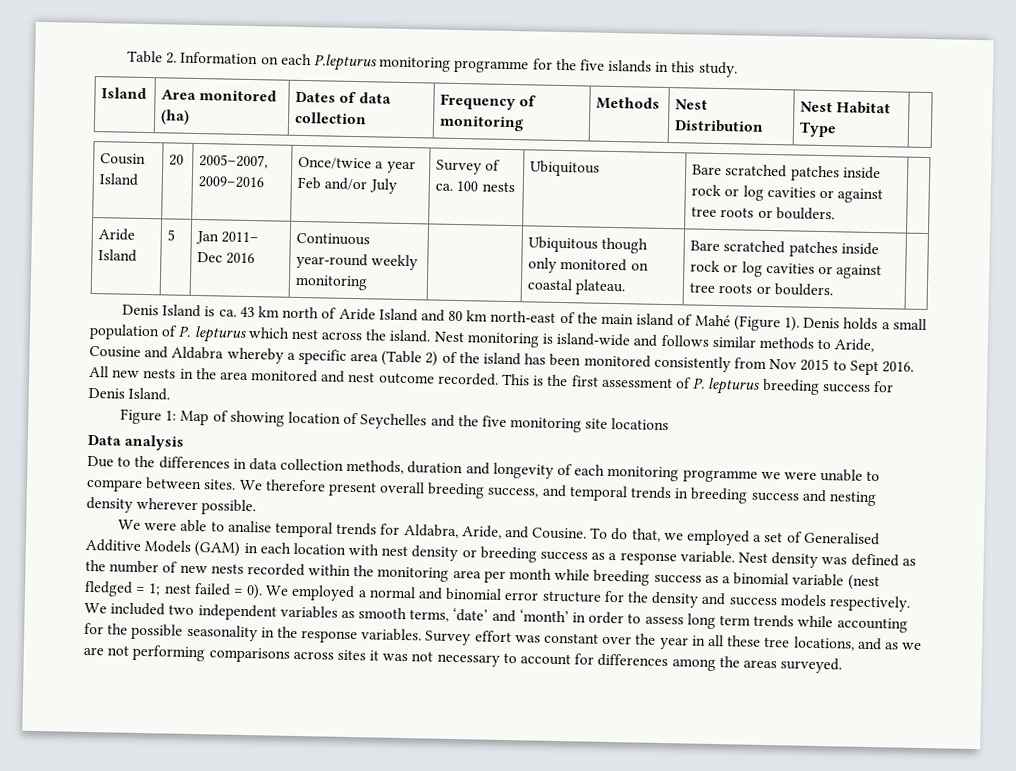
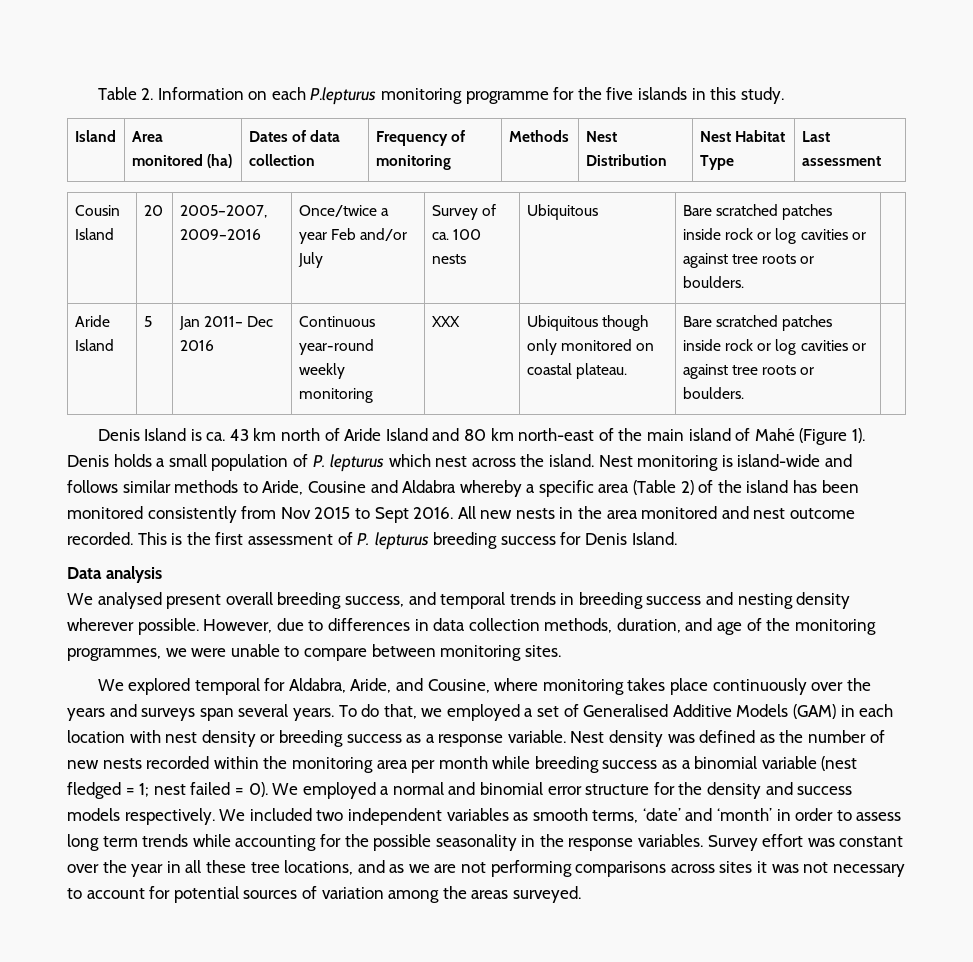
(838, 129) none -> [801,131,830,142] [801,156,881,166] Last assessment
(369, 282) none -> [431,316,460,327] XXX
[120,408,670,433] [87,434,185,451] [87,455,881,483] [86,477,326,492] Figure 1: Map of showing location of Seychelles and the five monitoring site locations // Data analysis // Due to the differences in data collection methods, duration and longevity of each monitoring programme we were unable to compare between sites. We therefore -> [67,566,162,583] [67,592,162,609] Data analysis // We analysed
[118,519,588,540] // We were able to analise temporal trends for Aldabra, Aride, and Cousine. -> [203,618,876,635] [67,644,561,661] [97,678,871,695] [67,704,334,721] However, due to differences in data collection methods, duration, and age of the monitoring programmes, we were unable to compare between monitoring sites. // We explored temporal for Aldabra, Aride, and Cousine, where monitoring takes place continuously over the years and surveys span several years.
[597,653,669,668] differences -> [173,886,384,903] potential sources of variation

